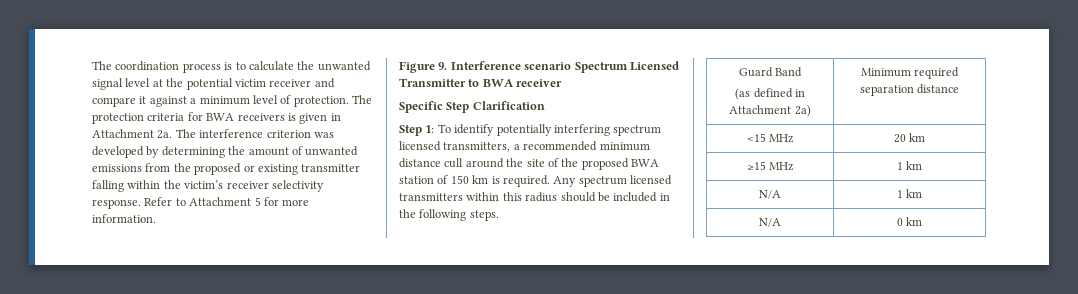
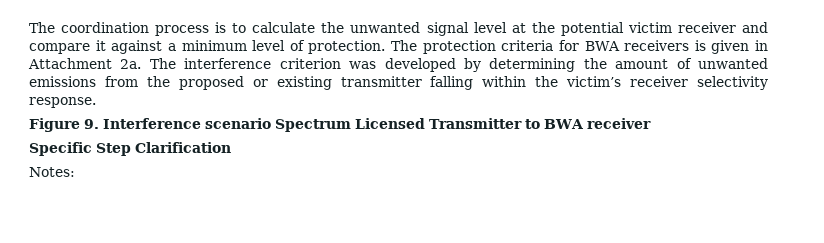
[144,197,310,206] [92,214,156,223] Refer to Attachment 5 for more information. -> (96, 102) none
[399,124,662,136] [399,141,650,152] [399,158,659,170] [399,175,672,187] [399,192,670,202] [399,209,499,221] [738,67,803,77] [735,88,805,100] [729,105,811,117] [860,67,960,79] [859,84,960,96] [746,133,795,143] [893,133,926,143] [746,161,795,171] [896,161,923,170] [759,190,781,199] [896,189,923,198] [759,218,781,227] [896,217,923,226] Step 1: To identify potentially interfering spectrum licensed transmitters, a recommended minimum distance cull around the site of the proposed BWA station of 150 km is required. Any spectrum licensed transmitters within this radius should be included in the following steps. // Guard Band // (as defined in Attachment 2a) | Minimum required separation distance // <15 MHz | 20 km // ≥15 MHz | 1 km // N/A | 1 km // N/A | 0 km -> [29,167,75,177] Notes:

